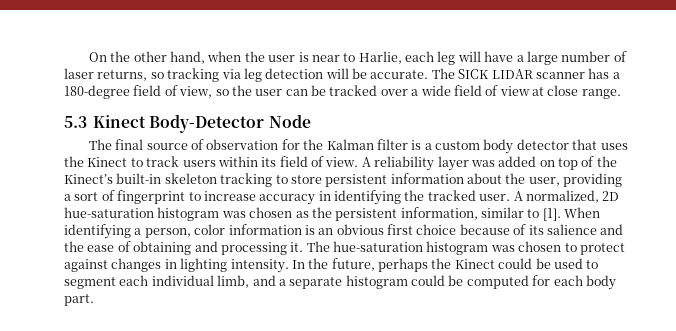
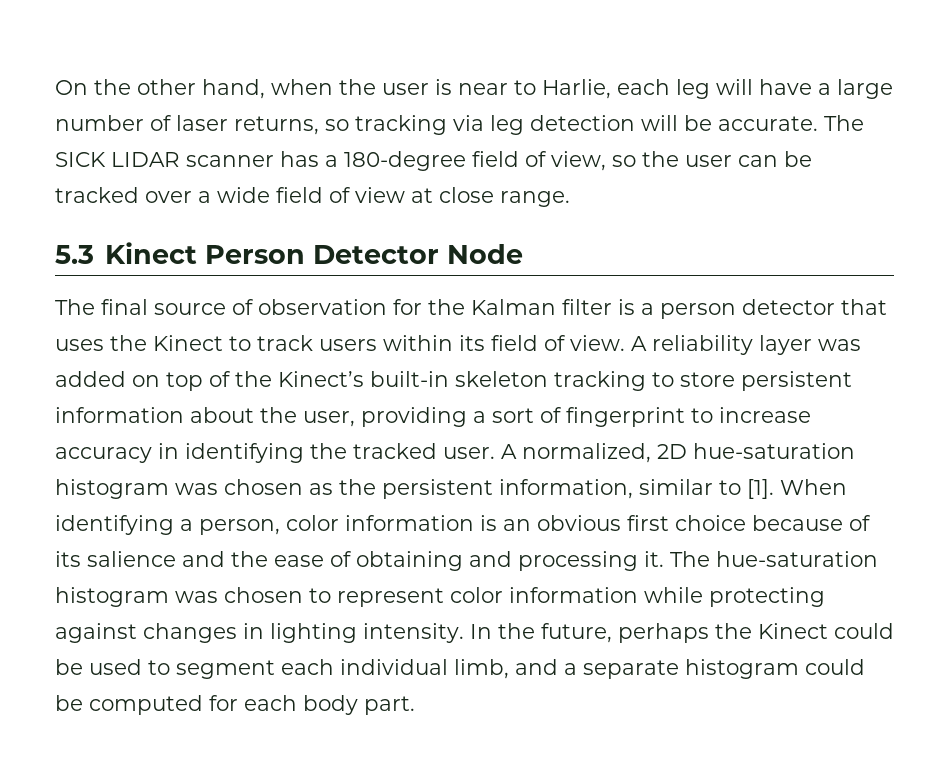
[149,114,265,133] Body-Detector -> [204,245,439,264] Person Detector
[434,139,514,154] custom body -> [660,303,736,319] person
[579,243,625,255] protect -> [337,587,825,607] represent color information while protecting

